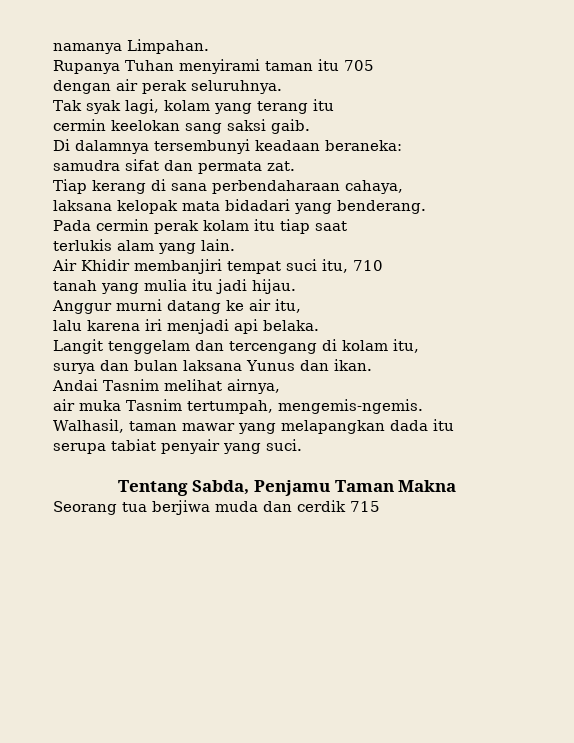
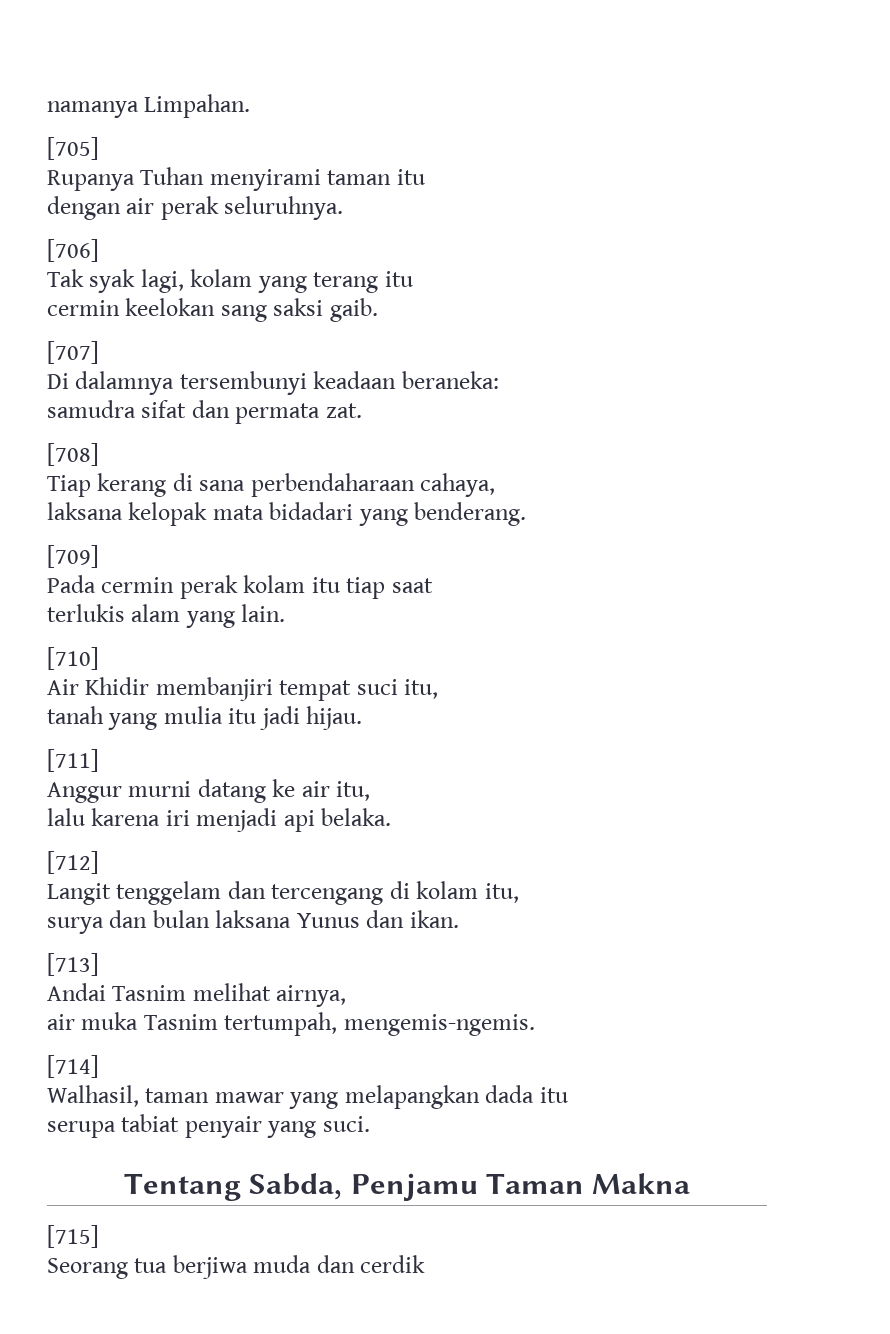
(209, 46) none -> [47,137,99,160] // [705]
[344,60,374,71] 705 -> (425, 177) none
(282, 87) none -> [47,239,99,262] // [706]
(310, 126) none -> [47,341,99,364] // [707]
(295, 166) none -> [47,443,99,466] // [708]
(426, 207) none -> [47,545,99,568] // [709]
(235, 245) none -> [47,647,99,670] // [710]
[353,260,383,271] 710 -> (439, 689) none
(296, 286) none -> [47,749,99,772] // [711]
(319, 325) none -> [47,851,99,874] // [712]
(372, 365) none -> [47,953,99,976] // [713]
(423, 406) none -> [47,1055,99,1078] // [714]
(457, 486) none -> [47,1225,99,1248] // [715]
[350,501,380,512] 715 -> (426, 1264) none

